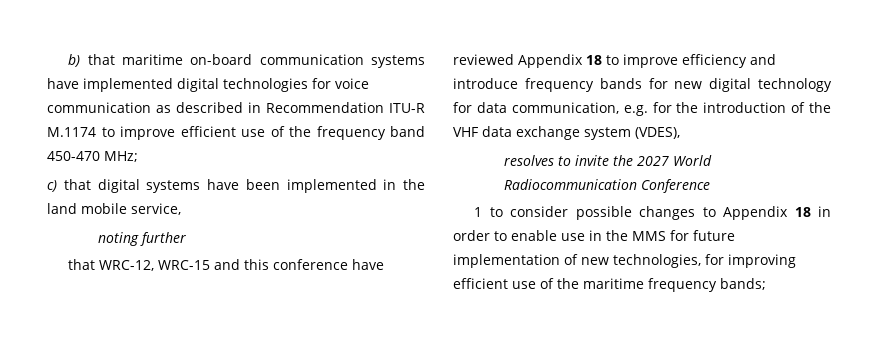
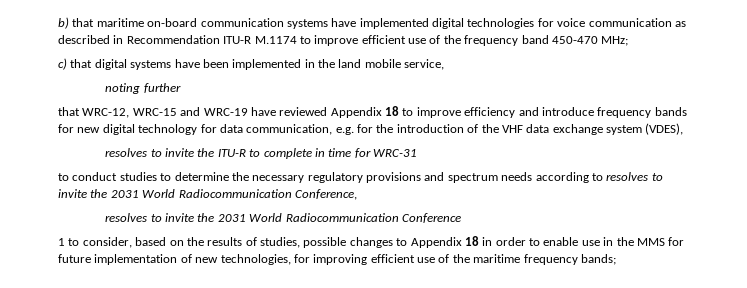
[244,259,349,270] this conference -> [203,108,248,116] WRC-19
[636,156,669,166] 2027 -> [217,148,418,159] [58,172,663,183] [58,189,357,200] [105,213,246,222] ITU-R to complete in time for WRC-31 // to conduct studies to determine the necessary regulatory provisions and spectrum needs according to resolves to invite the 2031 World Radiocommunication Conference, // resolves to invite the 2031
[510,206,569,217] consider -> [82,237,300,248] consider, based on the results of studies,

